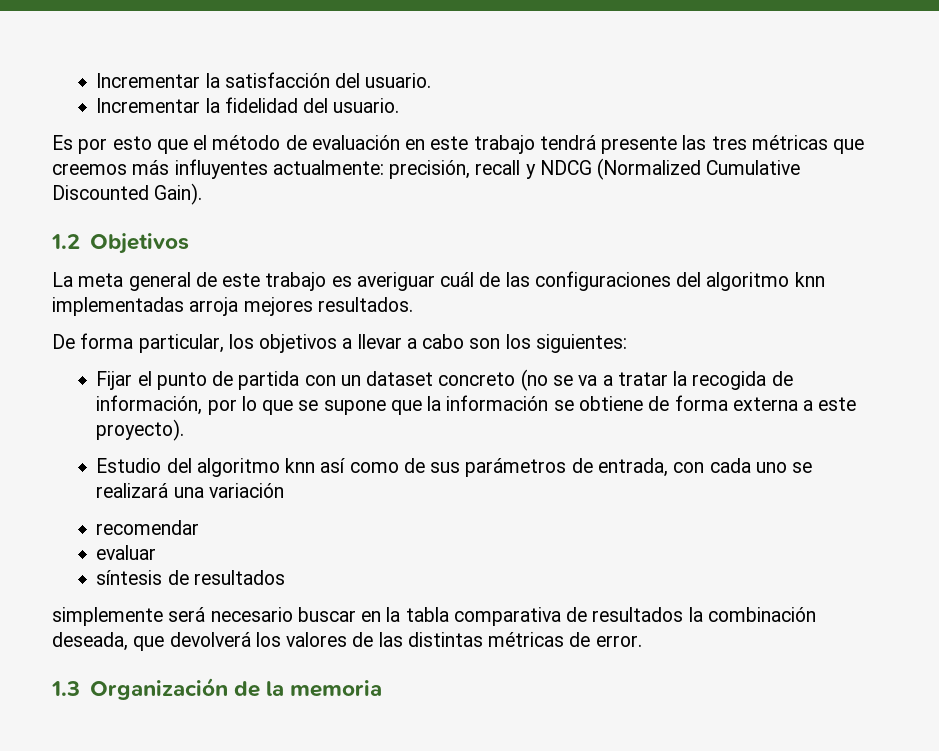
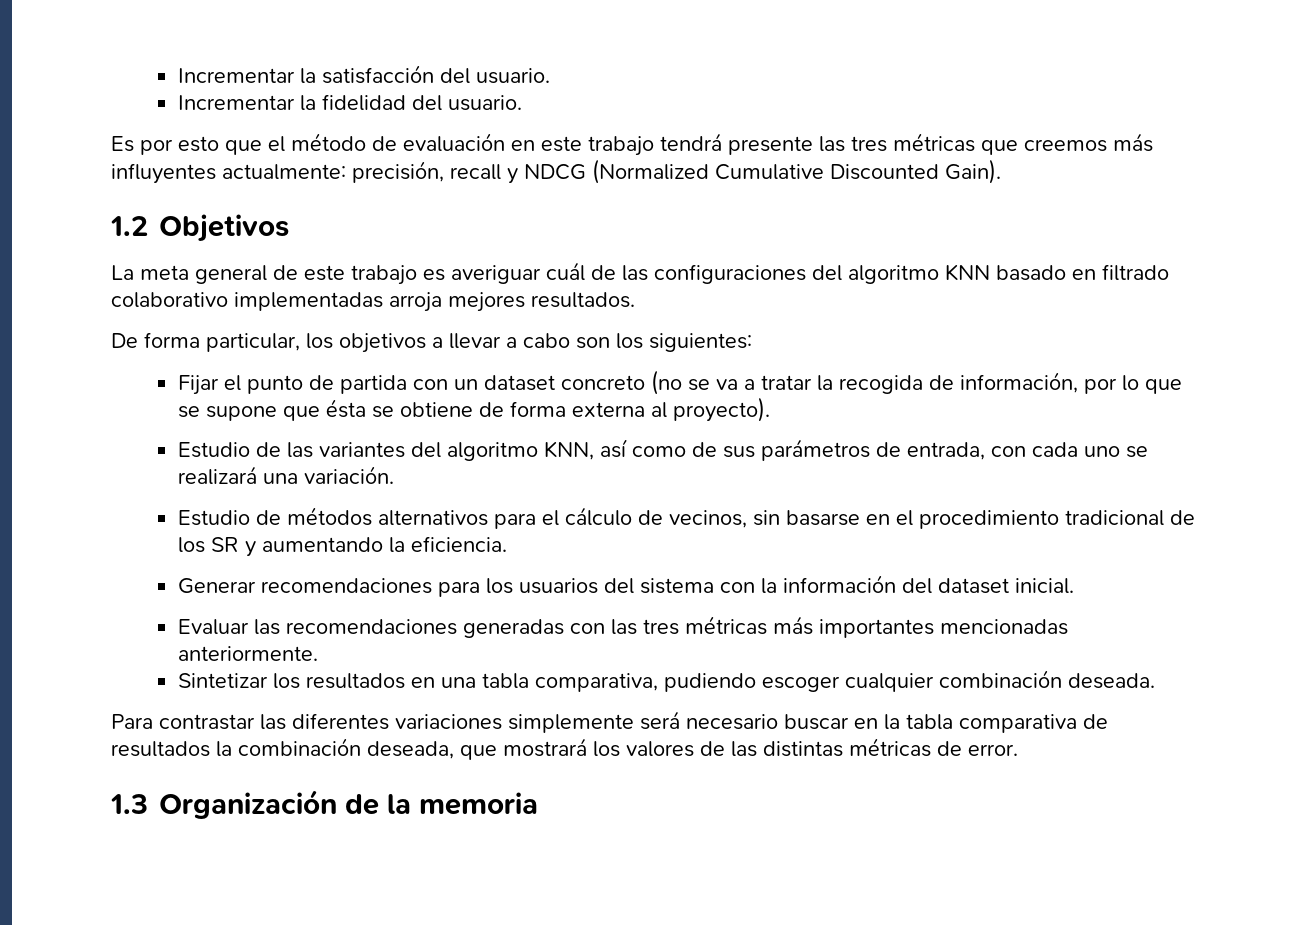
[794,272,825,287] knn -> [945,264,1169,281] [111,292,228,308] KNN basado en filtrado colaborativo
[427,395,549,411] la información -> [325,399,366,418] ésta
[803,397,857,411] a este -> [650,402,667,418] al
[166,458,316,477] del algoritmo knn -> [255,441,594,461] de las variantes del algoritmo KNN,
[208,483,284,498] [96,520,200,535] [96,545,157,560] [96,570,285,585] variación // recomendar // evaluar // síntesis de resultados // -> [303,466,394,484] [177,507,1195,529] [177,536,507,557] [177,575,1074,597] [177,616,1068,638] [177,646,318,661] [177,670,1155,692] [111,713,502,730] variación. // Estudio de métodos alternativos para el cálculo de vecinos, sin basarse en el procedimiento tradicional de los SR y aumentando la eficiencia. // Generar recomendaciones para los usuarios del sistema con la información del dataset inicial. // Evaluar las recomendaciones generadas con las tres métricas más importantes mencionadas anteriormente. // Sintetizar los resultados en una tabla comparativa, pudiendo escoger cualquier combinación deseada. // Para contrastar las diferentes variaciones
[169,632,251,647] devolverá -> [503,738,587,757] mostrará

